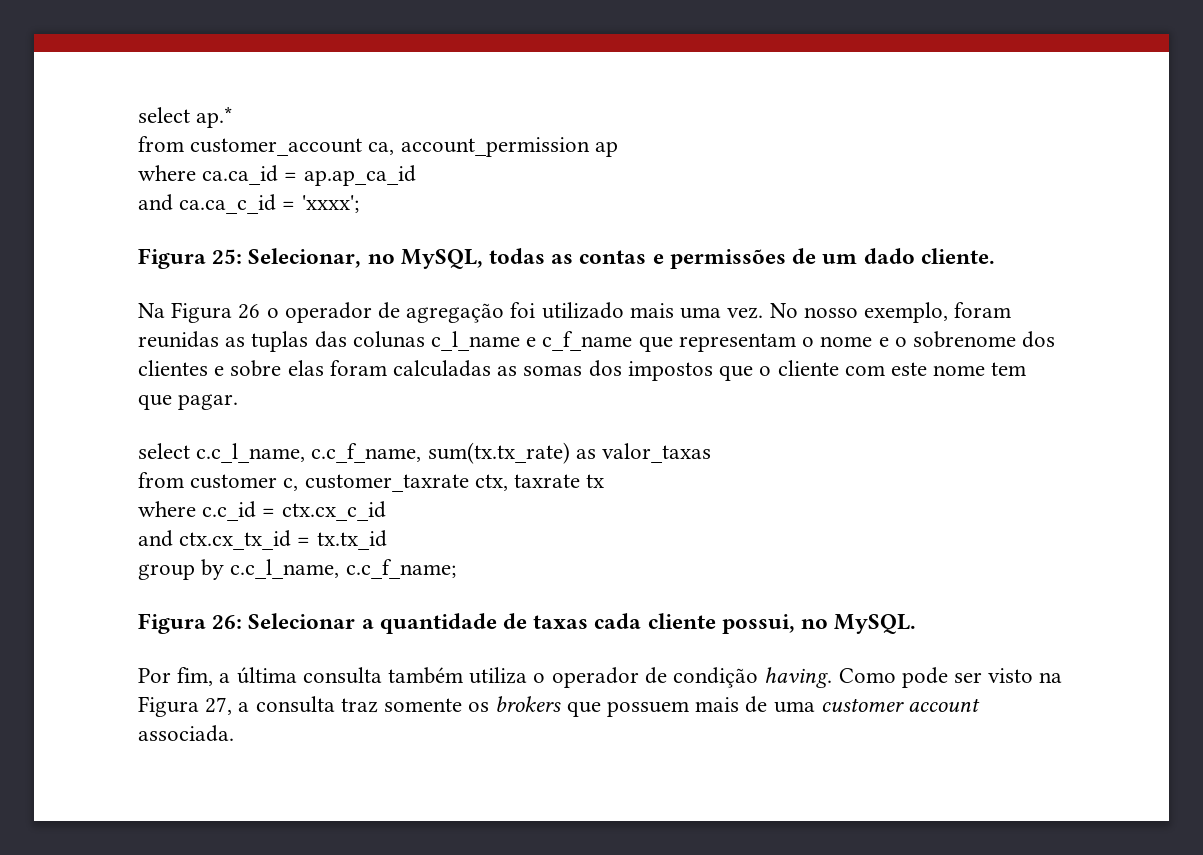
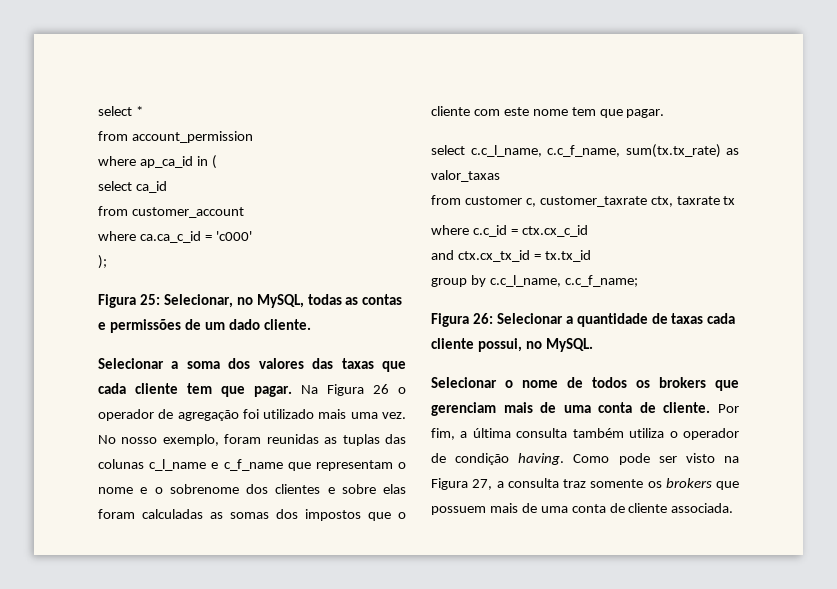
[138,106,233,128] [138,136,618,157] [138,165,416,186] [138,194,359,214] select ap.* // from customer_account ca, account_permission ap // where ca.ca_id = ap.ap_ca_id // and ca.ca_c_id = 'xxxx'; -> [98,106,143,116] [98,131,253,143] [98,155,217,169] [98,181,167,193] [98,206,244,218] [98,231,252,243] [98,255,107,269] select * // from account_permission // where ap_ca_id in ( // select ca_id // from customer_account // where ca.ca_c_id = 'c000' // );
(995, 256) none -> [98,358,407,372] [98,383,292,397] Selecionar a soma dos valores das taxas que cada cliente tem que pagar.
(917, 624) none -> [431,377,739,391] [431,402,711,416] Selecionar o nome de todos os brokers que gerenciam mais de uma conta de cliente.
[820,698,980,712] customer account -> [571,503,668,513] conta de cliente

